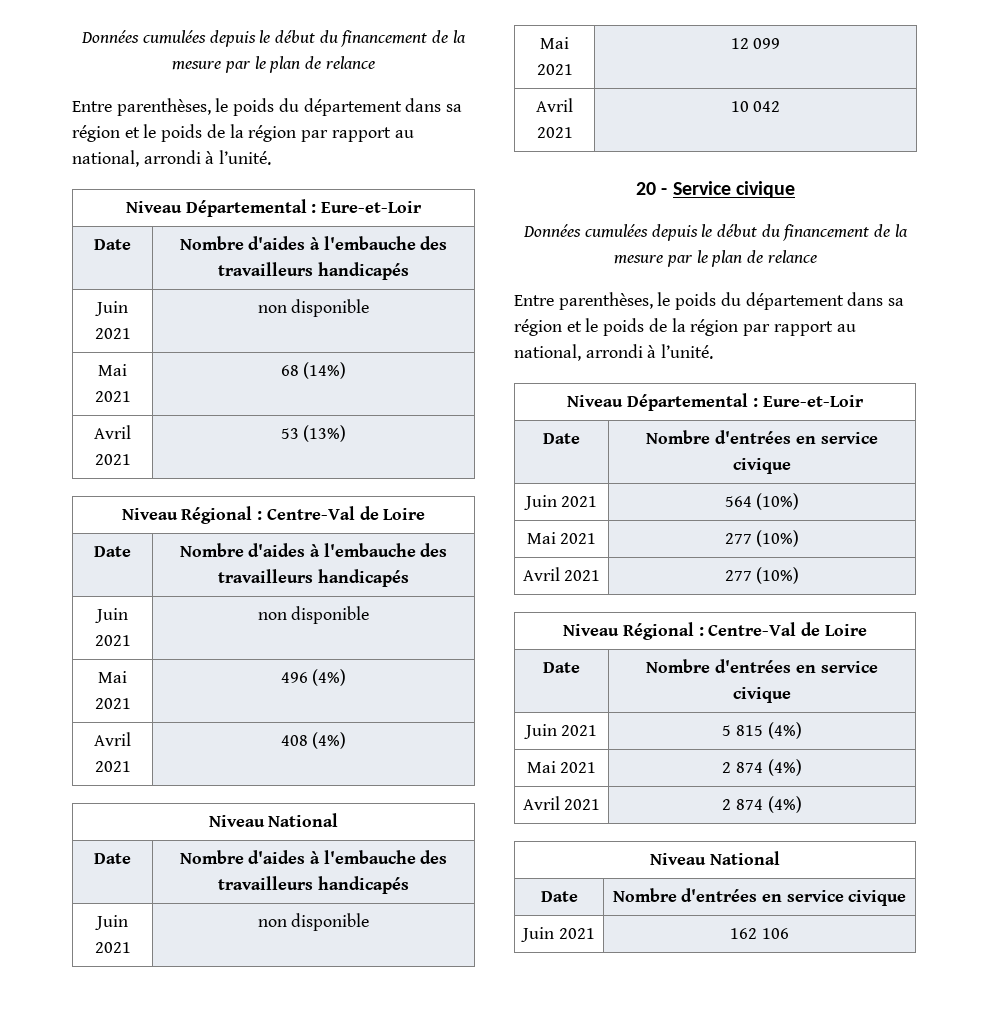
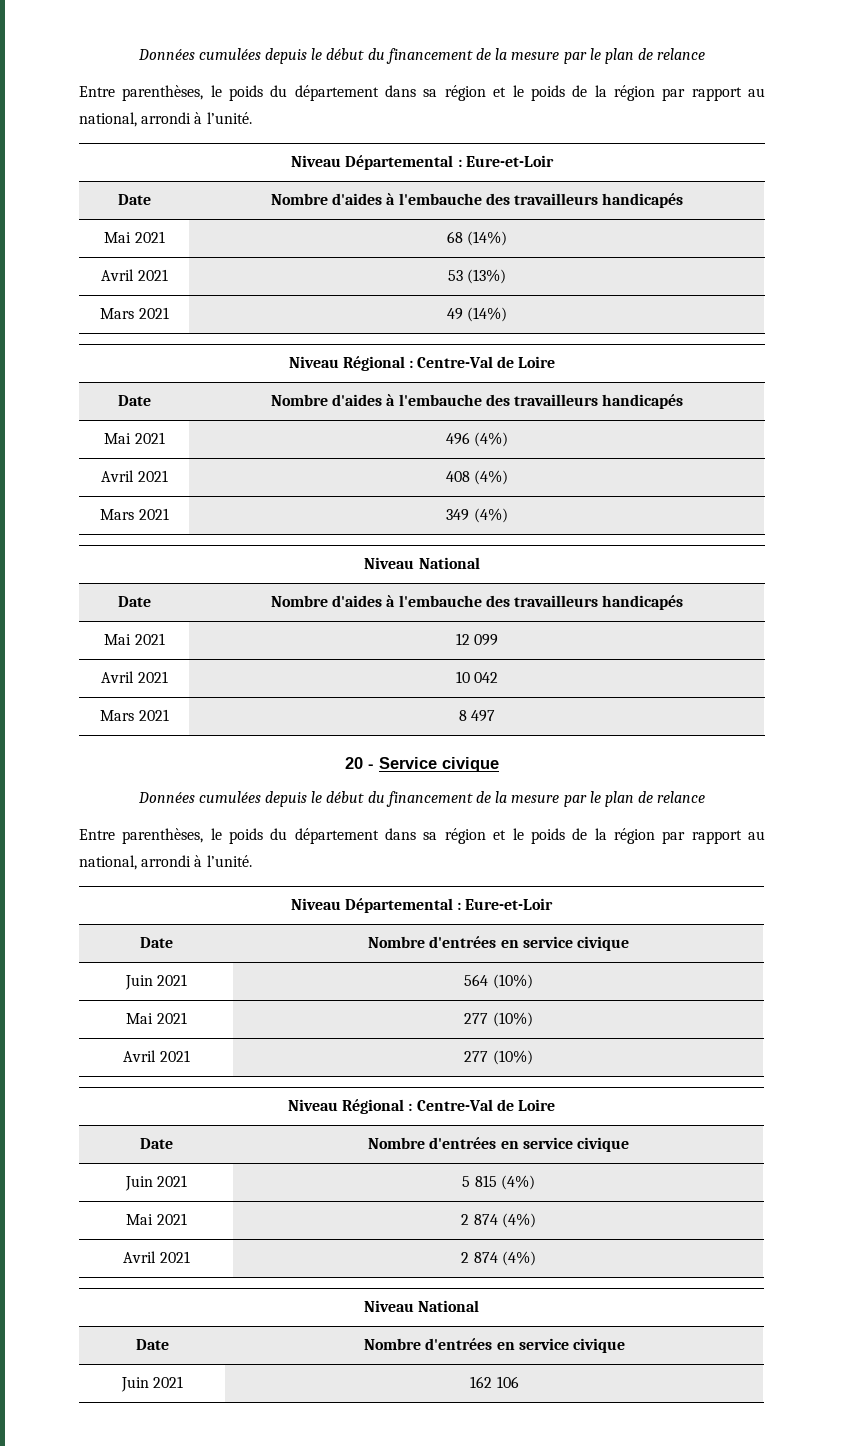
[95,301,128,316] [94,328,131,339] [257,299,370,317] // Juin 2021 | non disponible -> (684, 200) none
(347, 433) none -> [100,307,169,319] [446,307,508,322] // Mars 2021 | 49 (14%)
[95,608,128,623] [94,635,131,646] [257,606,370,624] // Juin 2021 | non disponible -> (684, 401) none
(347, 740) none -> [100,508,169,520] [446,508,508,523] // Mars 2021 | 349 (4%)
[95,915,128,930] [94,942,131,953] [257,913,370,931] // Juin 2021 | non disponible -> (684, 602) none
(781, 106) none -> [100,709,169,721] [458,710,496,722] // Mars 2021 | 8 497

